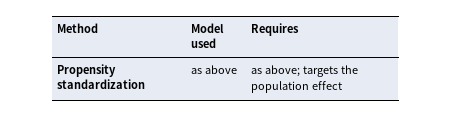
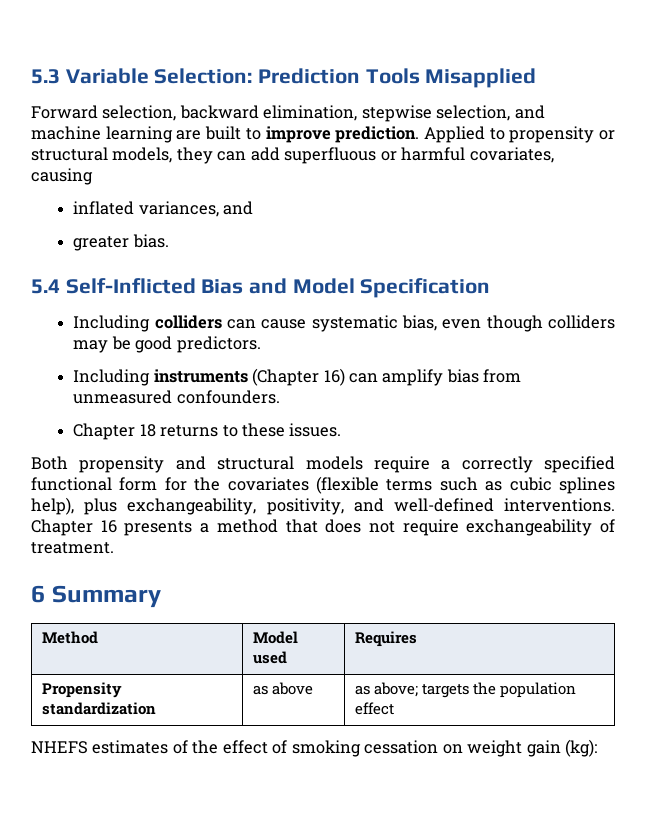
(57, 28) none -> [31,68,537,88] [31,105,545,122] [31,126,615,143] [31,147,554,164] [31,168,93,185] [73,201,254,217] [73,234,169,251] [31,278,491,298] [73,315,615,332] [73,336,261,353] [73,368,522,386] [73,390,280,404] [73,423,342,440] [31,456,615,473] [31,476,615,494] [31,497,615,515] [31,519,615,536] [31,542,114,554] [31,585,161,608] 5.3 Variable Selection: Prediction Tools Misapplied // Forward selection, backward elimination, stepwise selection, and machine learning are built to improve prediction. Applied to propensity or structural models, they can add superfluous or harmful covariates, causing // inflated variances, and // greater bias. // 5.4 Self-Inflicted Bias and Model Specification // Including colliders can cause systematic bias, even though colliders may be good predictors. // Including instruments (Chapter 16) can amplify bias from unmeasured confounders. // Chapter 18 returns to these issues. // Both propensity and structural models require a correctly specified functional form for the covariates (flexible terms such as cubic splines help), plus exchangeability, positivity, and well-defined interventions. Chapter 16 presents a method that does not require exchangeability of treatment. // 6 Summary //
(343, 85) none -> [31,739,598,757] // NHEFS estimates of the effect of smoking cessation on weight gain (kg):

